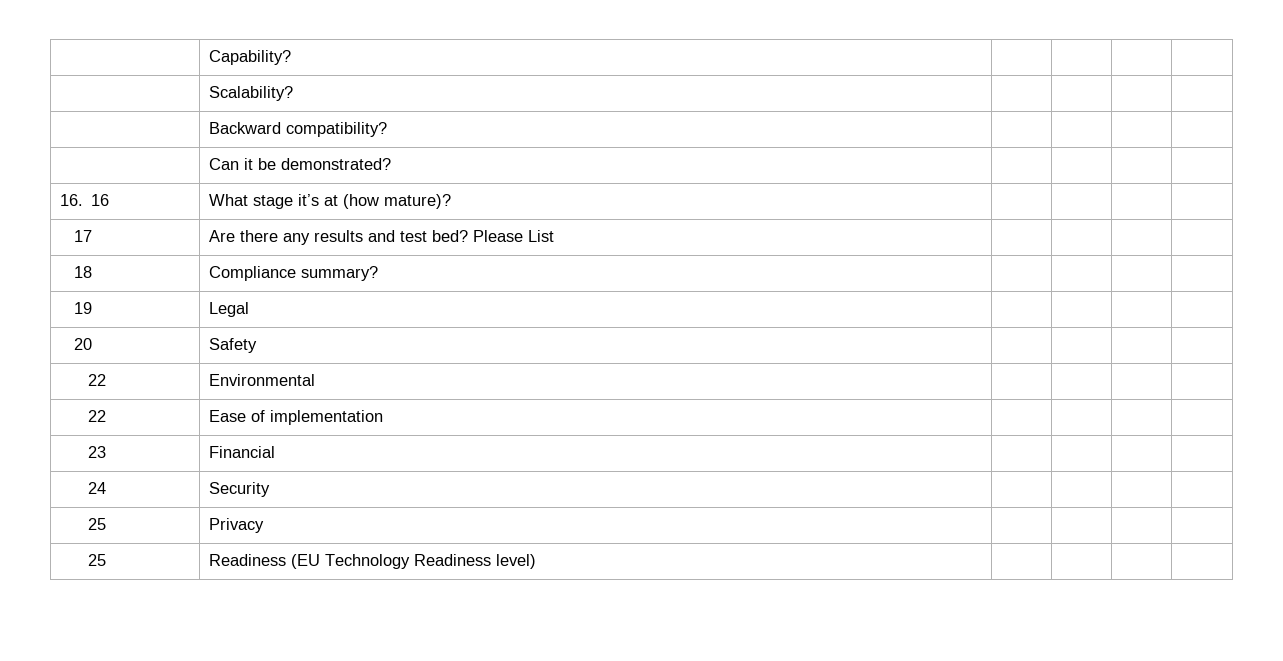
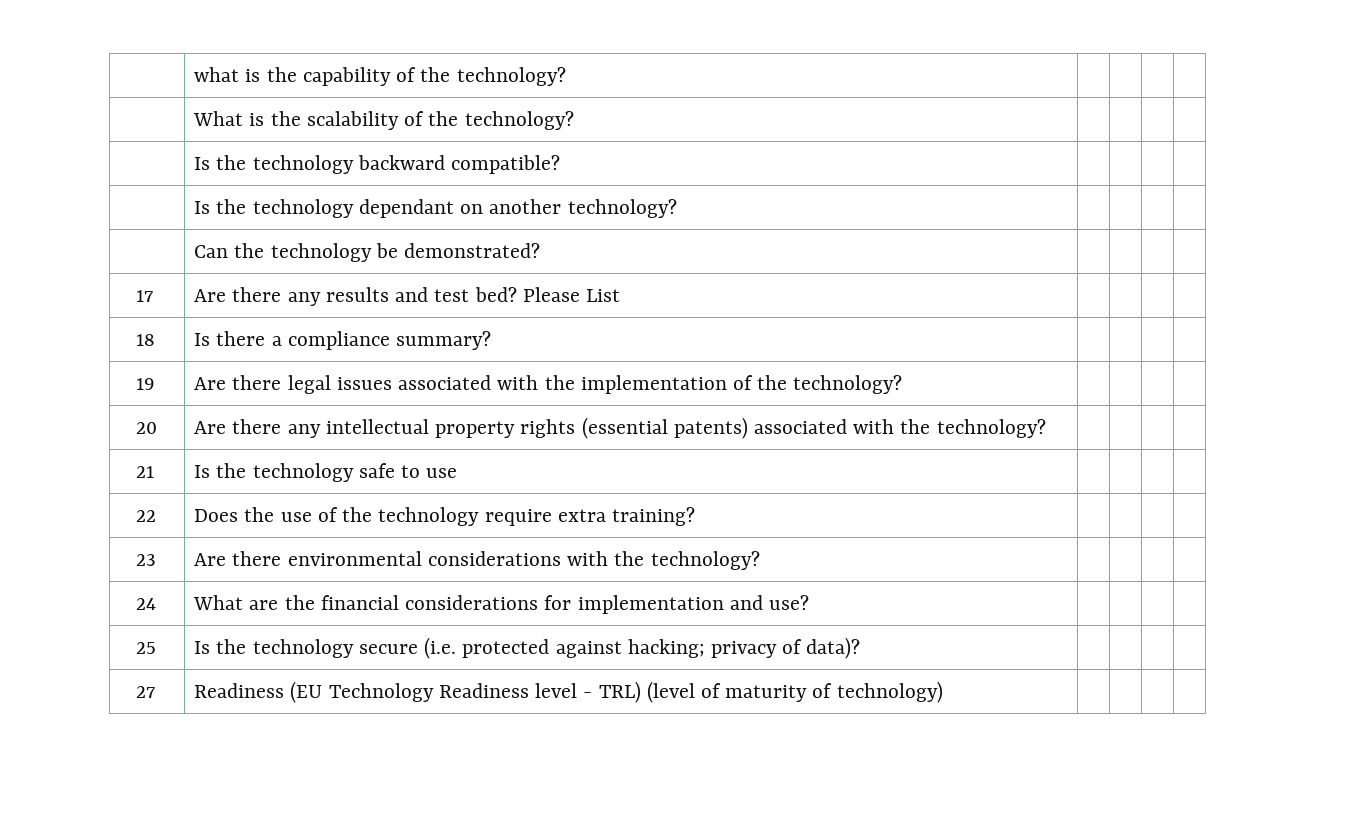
[208,50,291,65] [208,86,293,101] [208,122,387,137] | Capability? | | | | // | Scalability? | | | | // | Backward compatibility? -> [194,67,566,86] [193,111,574,130] [194,155,561,174] [194,199,677,218] | what is the capability of the technology? | | | | // | What is the scalability of the technology? | | | | // | Is the technology backward compatible? | | | | // | Is the technology dependant on another technology?
[243,158,253,170] it -> [234,243,372,262] the technology
[59,194,110,206] [208,194,451,209] // 16. 16 | What stage it’s at (how mature)? | | | | -> (541, 250) none
[208,266,378,281] [74,302,93,314] [208,302,249,317] [74,338,93,350] [208,338,257,353] [88,374,107,386] [208,374,315,386] [88,410,107,422] [208,410,383,425] [88,446,107,458] [208,446,275,458] [88,482,107,494] [208,482,270,497] [88,518,107,530] [208,518,264,533] [88,554,107,566] [208,554,536,569] Compliance summary? | | | | // 19 | Legal | | | | // 20 | Safety | | | | // 22 | Environmental | | | | // 22 | Ease of implementation | | | | // 23 | Financial | | | | // 24 | Security | | | | // 25 | Privacy | | | | // 25 | Readiness (EU Technology Readiness level) -> [194,331,492,350] [135,378,155,390] [194,375,903,394] [135,422,157,434] [194,417,1046,439] [135,466,154,478] [194,463,458,482] [135,510,156,522] [194,507,695,526] [135,554,156,566] [194,551,760,570] [135,598,156,610] [193,595,809,614] [135,642,156,654] [194,637,861,659] [135,686,155,698] [194,681,943,703] Is there a compliance summary? | | | | // 19 | Are there legal issues associated with the implementation of the technology? | | | | // 20 | Are there any intellectual property rights (essential patents) associated with the technology? | | | | // 21 | Is the technology safe to use | | | | // 22 | Does the use of the technology require extra training? | | | | // 23 | Are there environmental considerations with the technology? | | | | // 24 | What are the financial considerations for implementation and use? | | | | // 25 | Is the technology secure (i.e. protected against hacking; privacy of data)? | | | | // 27 | Readiness (EU Technology Readiness level - TRL) (level of maturity of technology)

